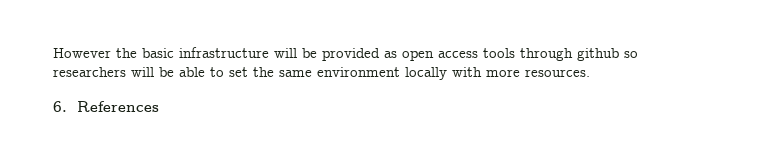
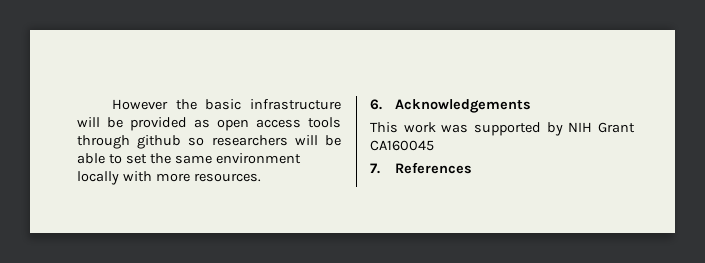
(67, 106) none -> [395,99,532,113] [370,122,635,136] [370,140,434,151] [370,163,380,174] Acknowledgements // This work was supported by NIH Grant CA160045 // 7.

